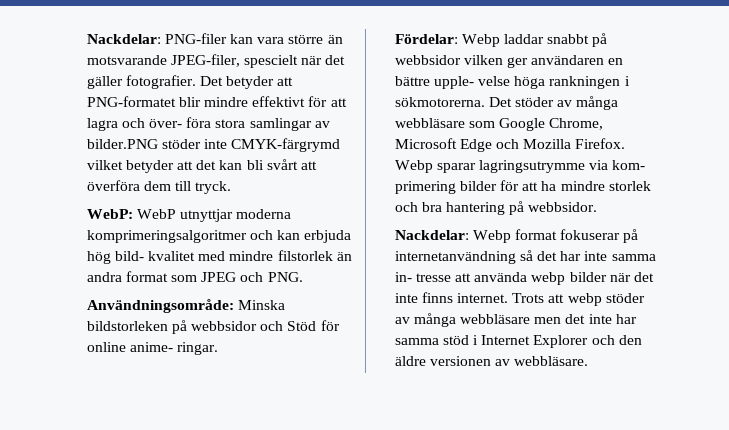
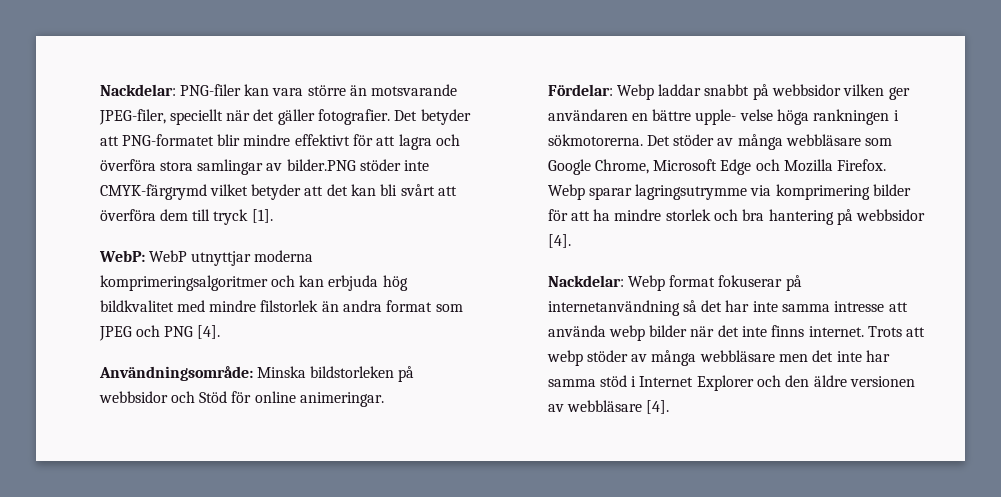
[244,55,299,68] spescielt -> [169,109,223,125] speciellt
[149,117,212,128] över- föra -> [99,159,156,171] överföra
[195,181,232,194] tryck. -> [213,209,273,225] tryck [1].
[114,251,196,261] bild- kvalitet -> [99,300,174,312] bildkvalitet
[267,272,303,282] PNG. -> [164,325,221,339] PNG [4].
[129,342,219,355] anime- ringar. -> [300,392,385,407] animeringar.
[612,160,646,170] [394,181,456,194] kom- primering -> [775,184,870,200] komprimering
[528,202,598,212] webbsidor. -> [856,209,926,221] [547,234,571,248] webbsidor [4].
[394,272,451,282] in- tresse -> [834,301,885,312] intresse
[514,356,589,366] webbläsare. -> [566,400,670,414] webbläsare [4].

